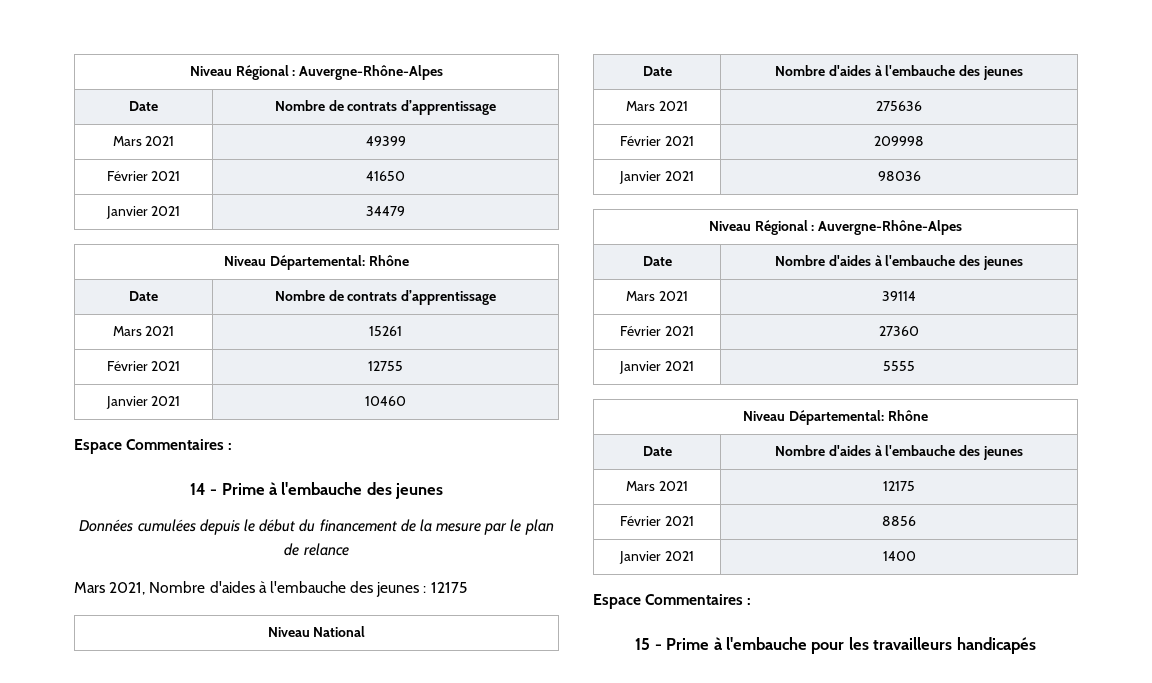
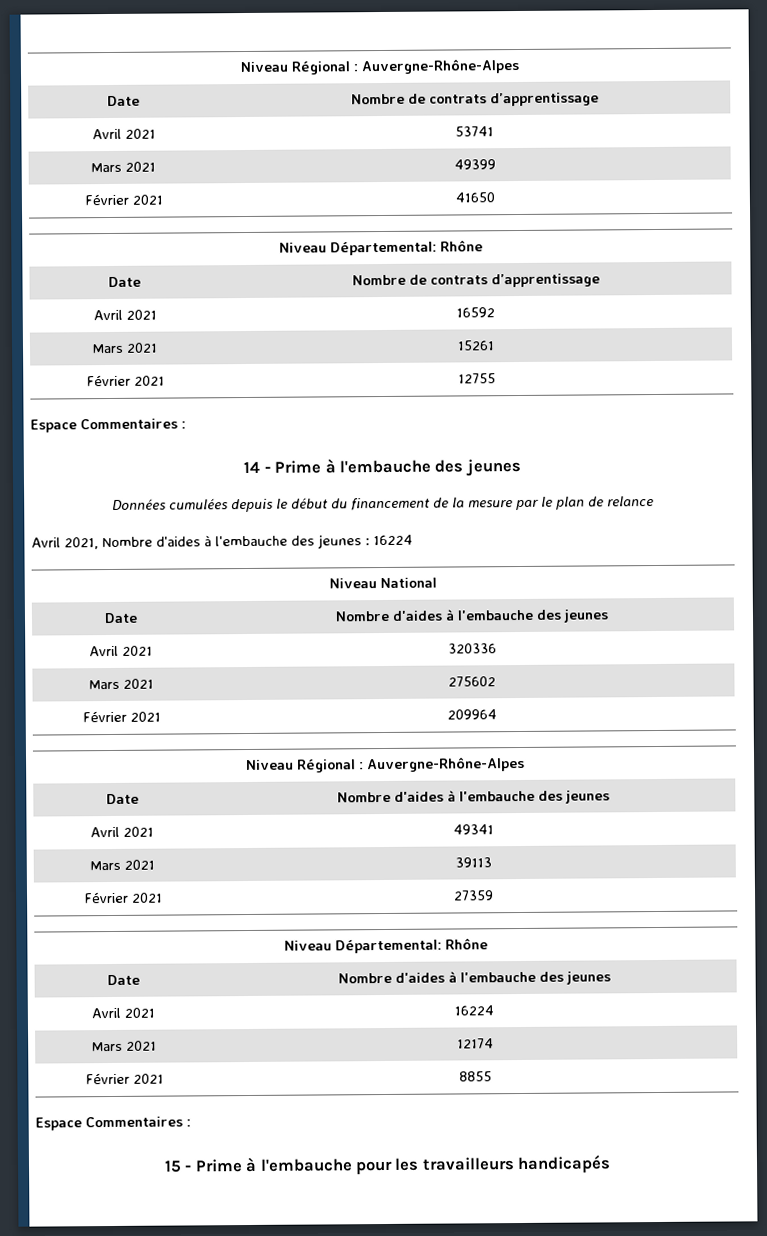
(497, 107) none -> [91,128,156,140] [455,126,494,137] // Avril 2021 | 53741
[105,206,181,219] [366,206,405,216] // Janvier 2021 | 34479 -> (495, 197) none
(497, 297) none -> [92,309,157,321] [456,307,495,318] // Avril 2021 | 16592
[105,396,181,409] [365,396,406,406] // Janvier 2021 | 10460 -> (496, 378) none
[74,582,105,593] Mars -> [31,537,61,548] Avril
[430,582,467,593] 12175 -> [373,534,413,546] 16224
[626,101,688,111] [876,101,922,111] [620,136,694,146] [874,136,924,146] [619,171,694,184] [877,171,921,181] // Mars 2021 | 275636 // Février 2021 | 209998 // Janvier 2021 | 98036 -> [89,645,153,657] [447,643,497,654] [88,678,154,690] [448,676,496,687] [81,710,161,723] [447,709,497,720] // Avril 2021 | 320336 // Mars 2021 | 275602 // Février 2021 | 209964
[626,291,688,301] [882,291,916,301] [620,326,694,336] [879,326,919,336] [619,361,694,374] [883,361,915,371] // Mars 2021 | 39114 // Février 2021 | 27360 // Janvier 2021 | 5555 -> [90,826,154,838] [452,824,494,835] [89,859,155,871] [454,857,492,868] [83,891,163,904] [453,890,494,901] // Avril 2021 | 49341 // Mars 2021 | 39113 // Février 2021 | 27359
[626,481,688,491] [883,481,915,491] [620,516,694,526] [882,516,916,526] [619,551,694,564] [882,551,916,561] // Mars 2021 | 12175 // Février 2021 | 8856 // Janvier 2021 | 1400 -> [91,1007,155,1019] [454,1005,494,1016] [91,1040,157,1052] [456,1038,494,1049] [84,1072,164,1085] [458,1071,492,1082] // Avril 2021 | 16224 // Mars 2021 | 12174 // Février 2021 | 8855

